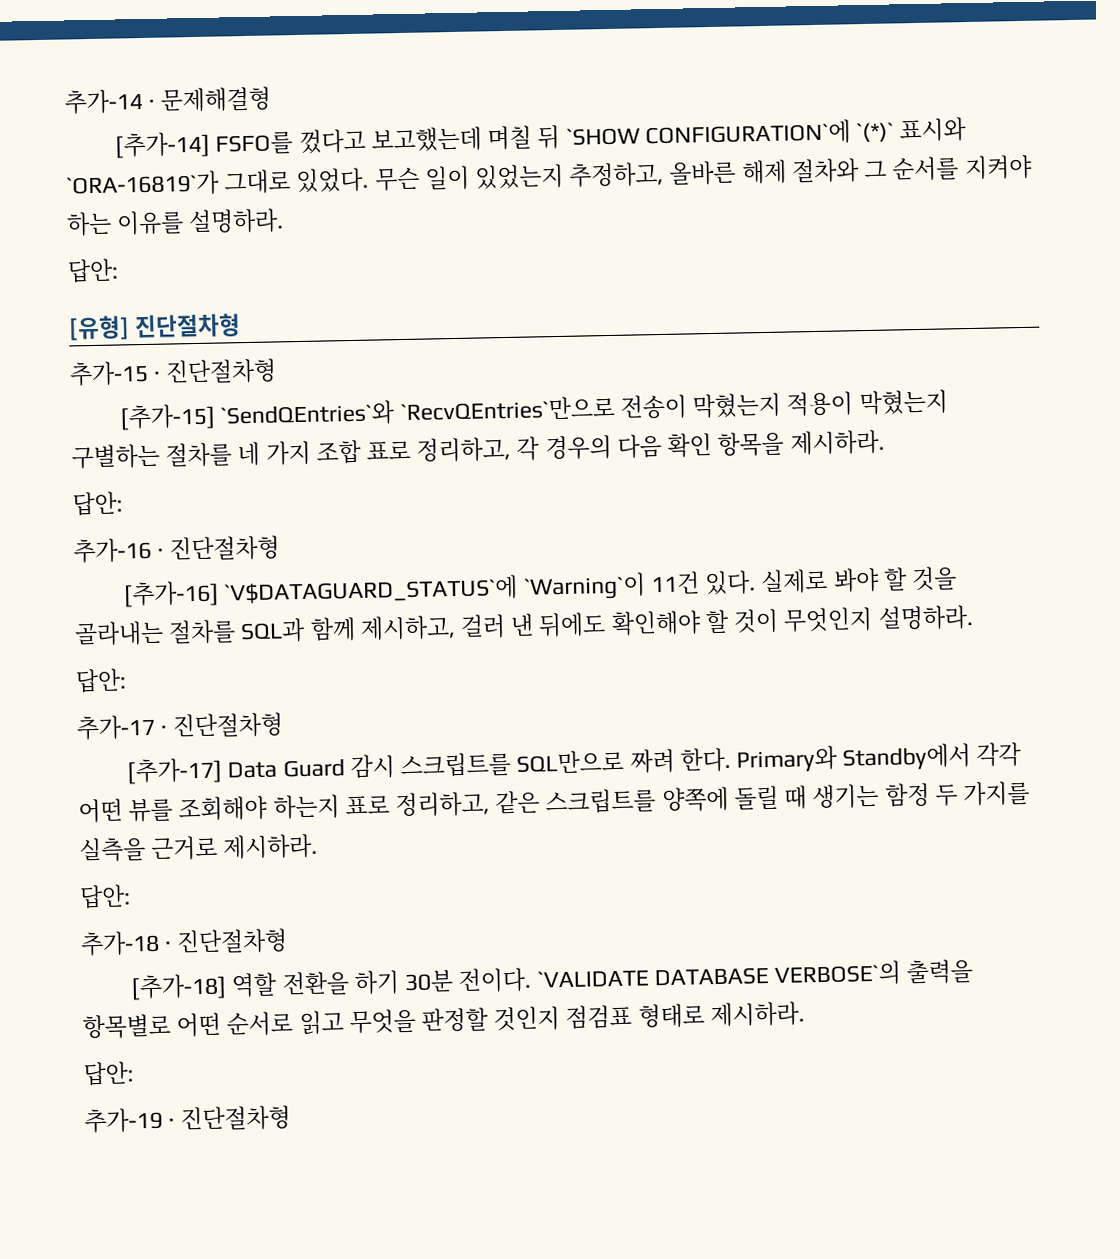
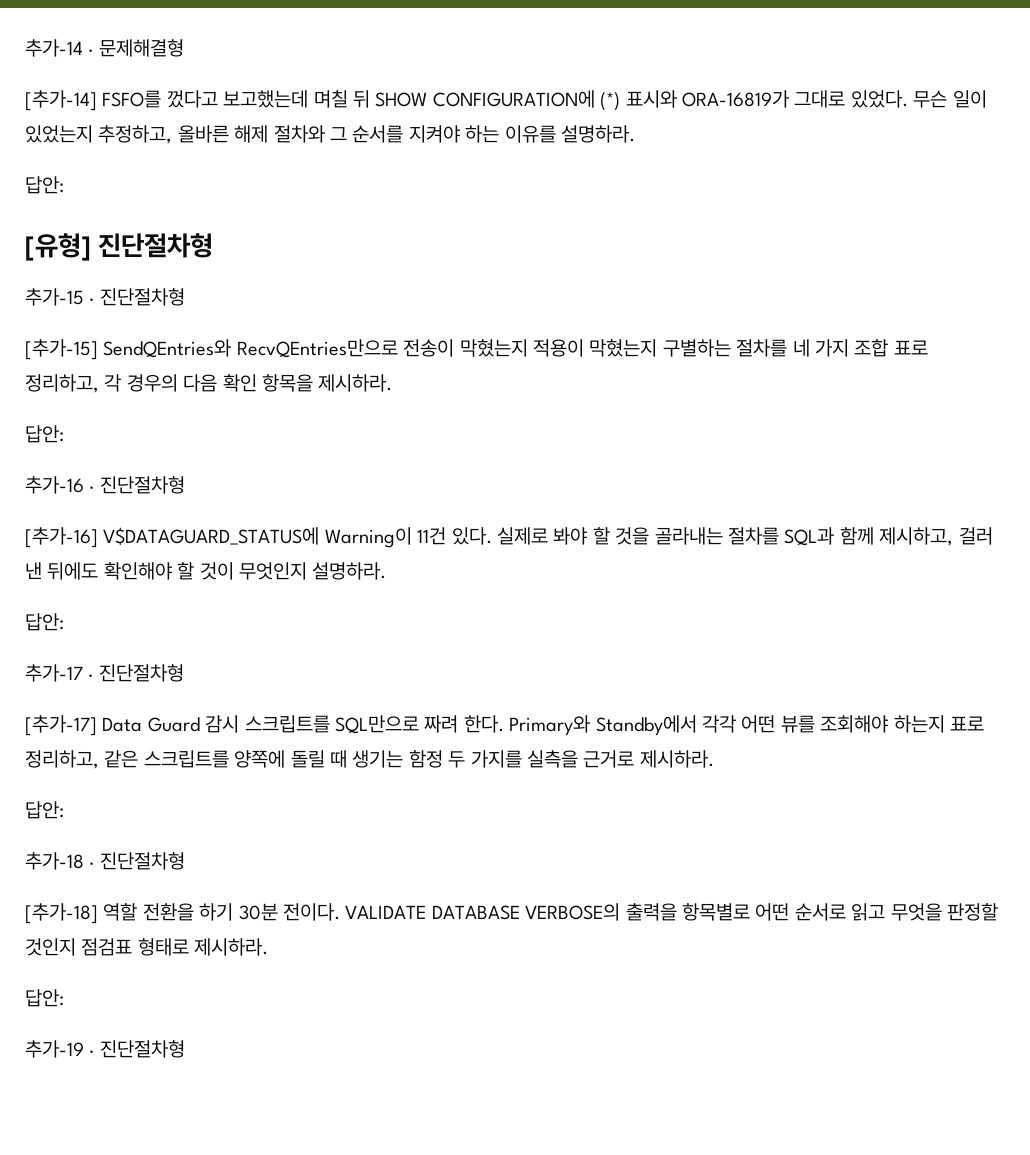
[565,117,968,148] [66,170,220,198] `SHOW CONFIGURATION`에 `(*)` 표시와 `ORA-16819`가 -> [375,90,789,111] SHOW CONFIGURATION에 (*) 표시와 ORA-16819가
[220,395,615,428] `SendQEntries`와 `RecvQEntries`만으로 -> [103,339,398,358] SendQEntries와 RecvQEntries만으로
[223,572,646,605] `V$DATAGUARD_STATUS`에 `Warning`이 -> [103,527,412,548] V$DATAGUARD_STATUS에 Warning이
[536,960,901,988] `VALIDATE DATABASE VERBOSE`의 -> [345,903,621,921] VALIDATE DATABASE VERBOSE의

